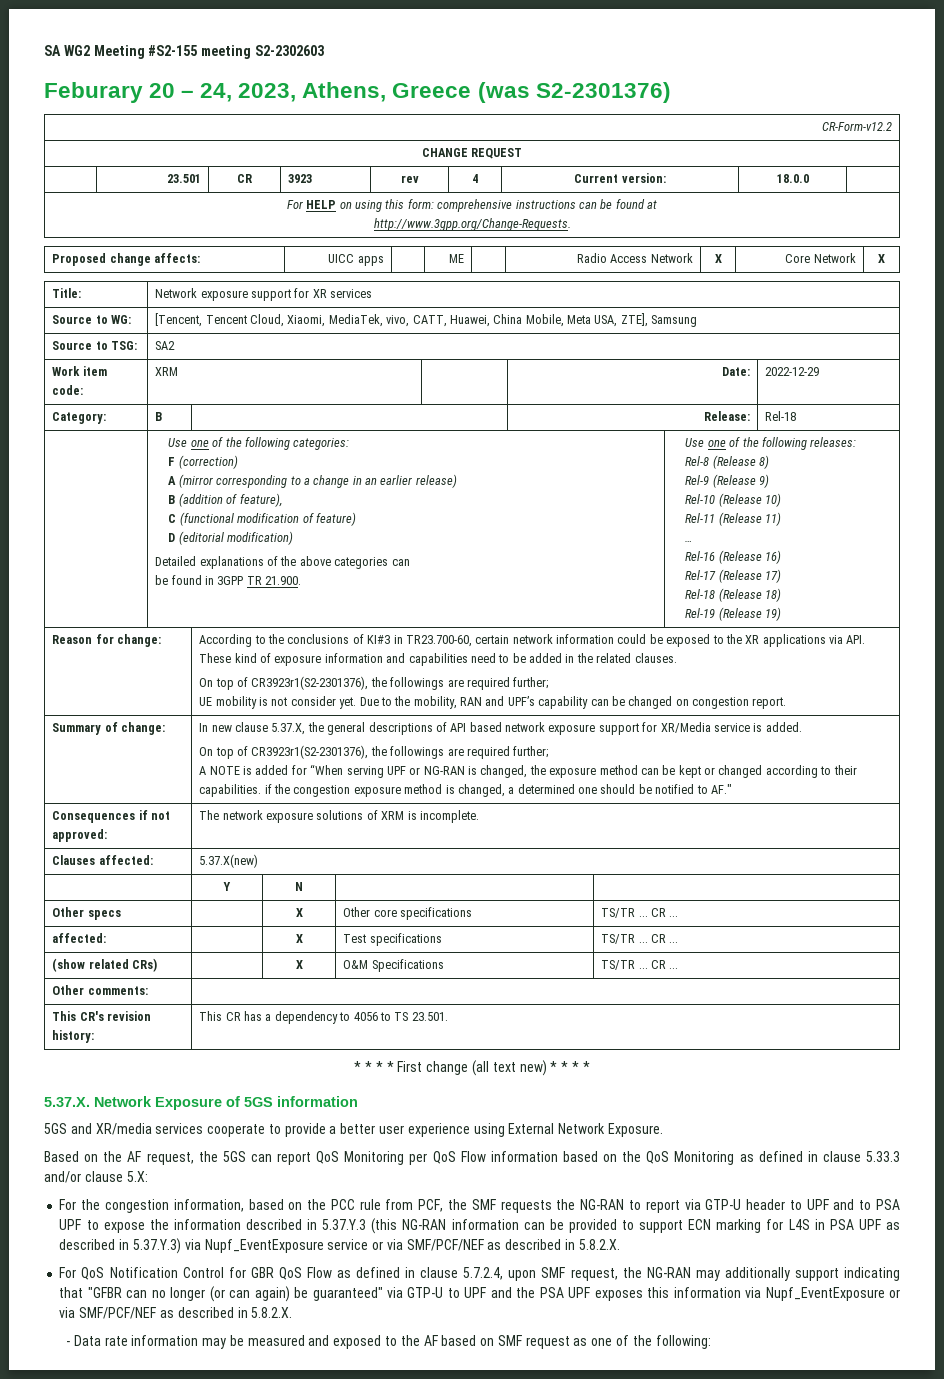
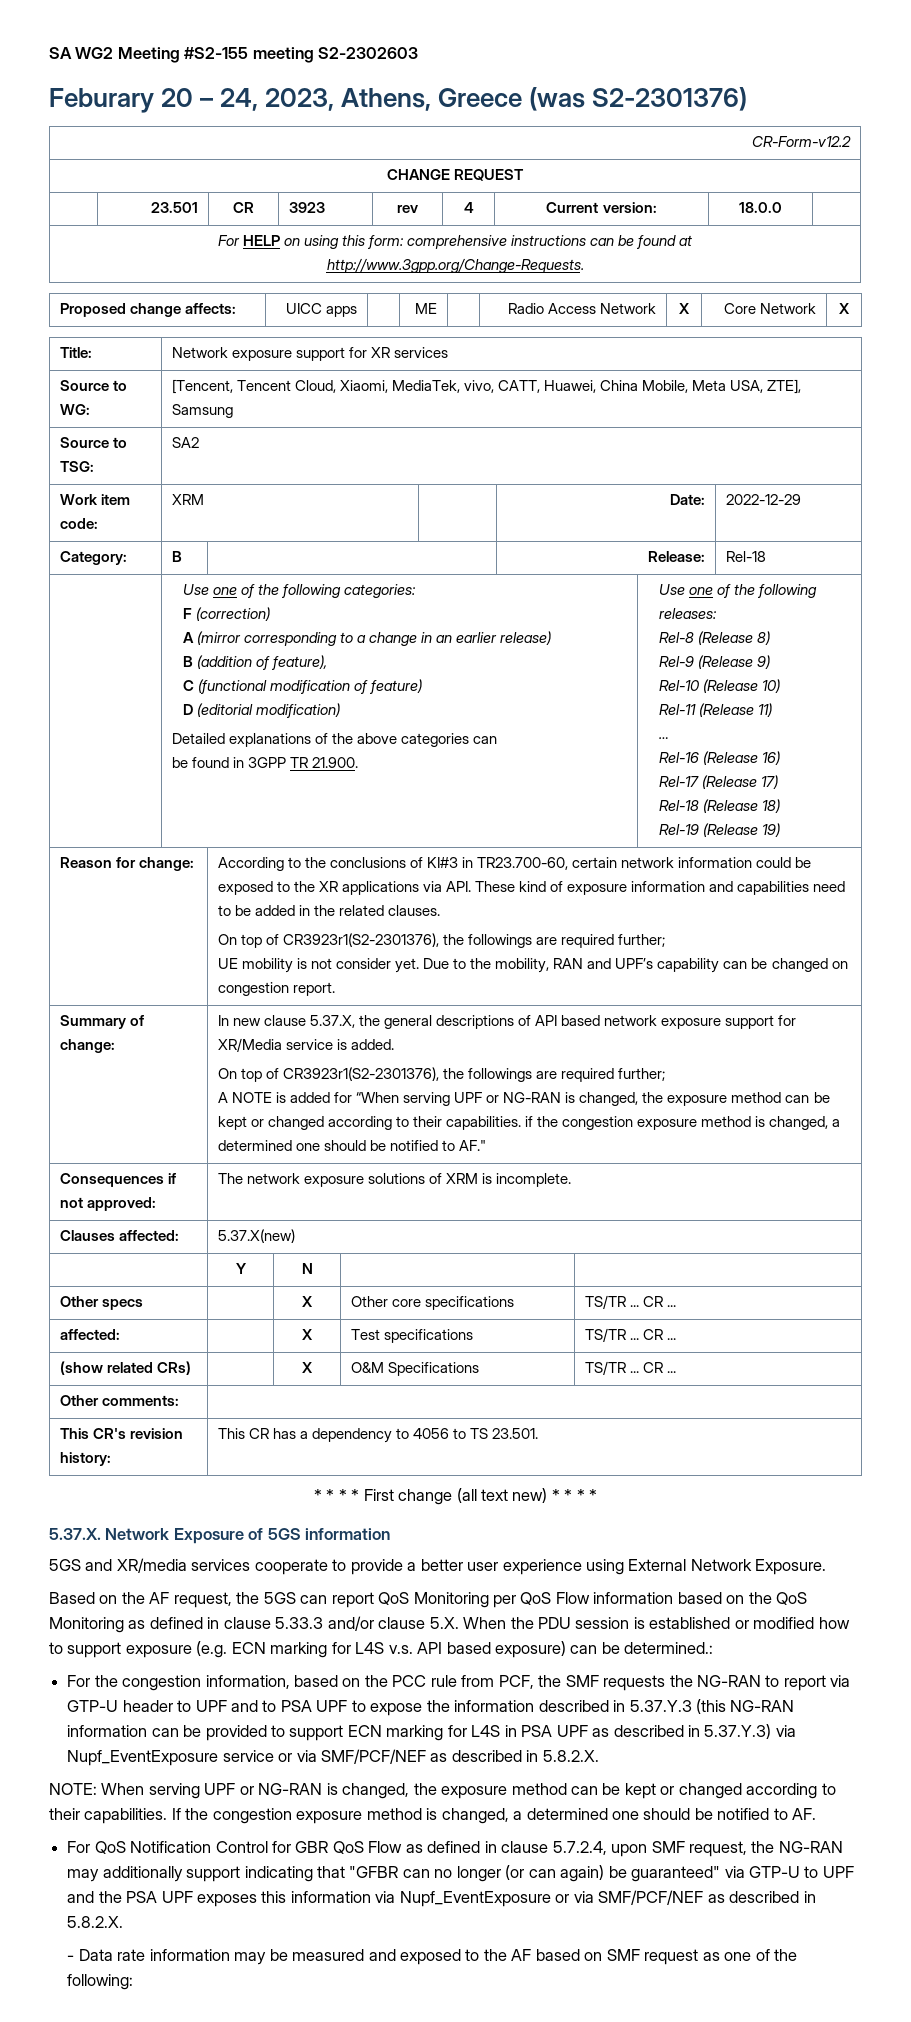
[126,1171,148,1182] 5.X: -> [429,1617,850,1629] [49,1641,714,1658] 5.X. When the PDU session is established or modified how to support exposure (e.g. ECN marking for L4S v.s. API based exposure) can be determined.:
(620, 1244) none -> [49,1783,836,1799] [49,1808,817,1824] // NOTE: When serving UPF or NG-RAN is changed, the exposure method can be kept or changed according to their capabilities. If the congestion exposure method is changed, a determined one should be notified to AF.

